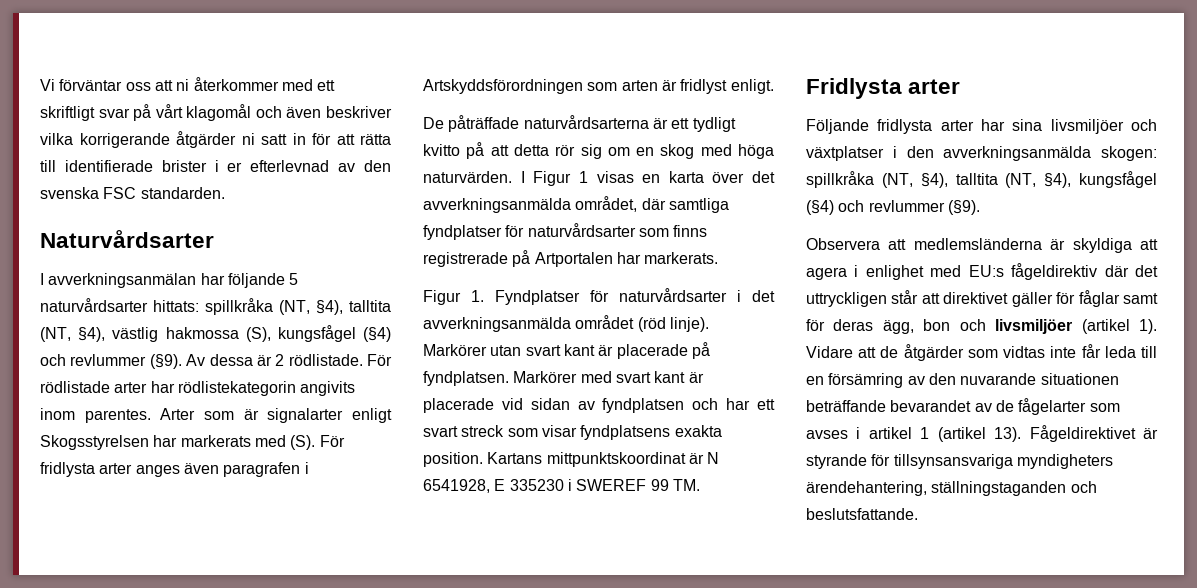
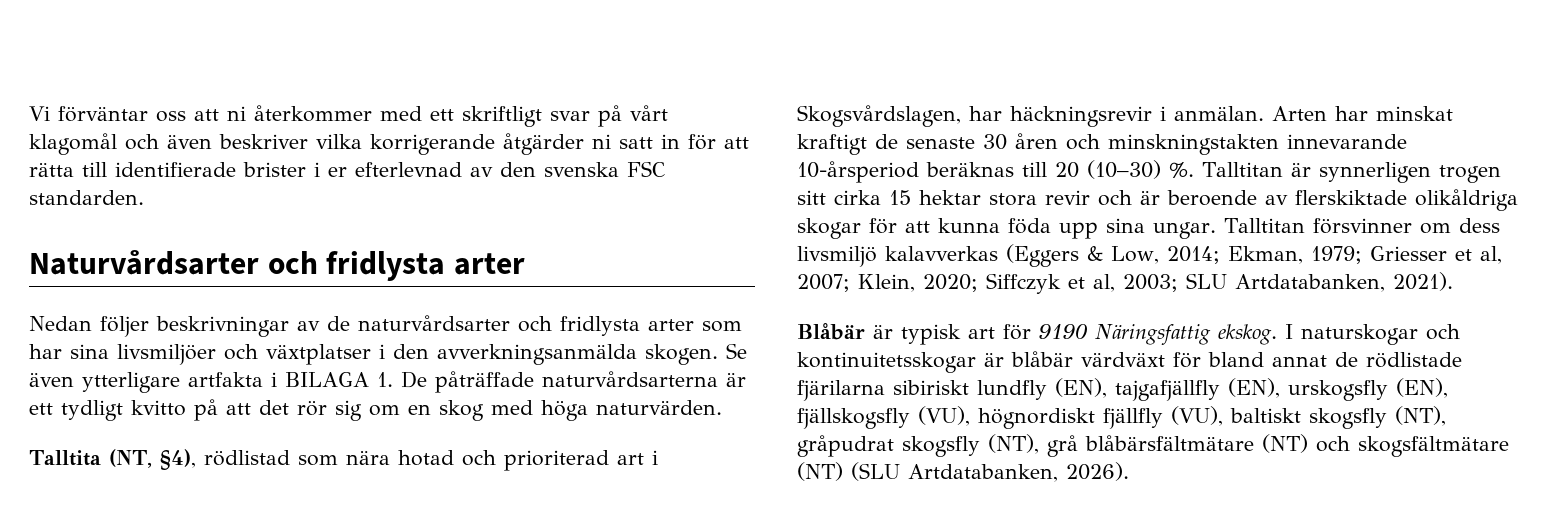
[40,273,299,288] [40,298,391,315] [40,325,392,342] [40,354,392,369] [40,381,356,396] [40,408,393,423] [40,435,345,450] [40,462,309,477] [423,79,774,94] // I avverkningsanmälan har följande 5 naturvårdsarter hittats: spillkråka (NT, §4), talltita (NT, §4), västlig hakmossa (S), kungsfågel (§4) och revlummer (§9). Av dessa är 2 rödlistade. För rödlistade arter har rödlistekategorin angivits inom parentes. Arter som är signalarter enligt Skogsstyrelsen har markerats med (S). För fridlysta arter anges även paragrafen i Artskyddsförordningen som arten är fridlyst enligt. // -> [267,251,525,281] [29,315,742,337] [29,343,747,365] [29,372,393,393] och fridlysta arter // Nedan följer beskrivningar av de naturvårdsarter och fridlysta arter som har sina livsmiljöer och växtplatser i den avverkningsanmälda skogen. Se även ytterligare artfakta i BILAGA 1.
[513,144,549,156] detta -> [259,400,289,415] det
[520,171,775,186] [423,196,729,213] [423,223,708,240] [423,250,719,267] [423,288,775,305] [423,315,709,332] [423,342,710,359] [423,371,704,386] [423,398,775,413] [423,425,722,440] [423,452,720,467] [423,479,700,493] [806,78,961,99] [806,119,1157,134] [806,146,1157,161] [806,171,1157,188] [806,200,980,215] [806,238,1158,253] [806,263,1158,280] [806,290,1158,307] [806,319,1157,334] [806,344,1157,361] [806,373,1119,388] [806,398,1120,415] [806,425,1158,442] [806,454,1113,469] [806,481,1097,496] [806,508,918,520] I Figur 1 visas en karta över det avverkningsanmälda området, där samtliga fyndplatser för naturvårdsarter som finns registrerade på Artportalen har markerats. // Figur 1. Fyndplatser för naturvårdsarter i det avverkningsanmälda området (röd linje). Markörer utan svart kant är placerade på fyndplatsen. Markörer med svart kant är placerade vid sidan av fyndplatsen och har ett svart streck som visar fyndplatsens exakta position. Kartans mittpunktskoordinat är N 6541928, E 335230 i SWEREF 99 TM. // Fridlysta arter // Följande fridlysta arter har sina livsmiljöer och växtplatser i den avverkningsanmälda skogen: spillkråka (NT, §4), talltita (NT, §4), kungsfågel (§4) och revlummer (§9). // Observera att medlemsländerna är skyldiga att agera i enlighet med EU:s fågeldirektiv där det uttryckligen står att direktivet gäller för fåglar samt för deras ägg, bon och livsmiljöer (artikel 1). Vidare att de åtgärder som vidtas inte får leda till en försämring av den nuvarande situationen beträffande bevarandet av de fågelarter som avses i artikel 1 (artikel 13). Fågeldirektivet är styrande för tillsynsansvariga myndigheters ärendehantering, ställningstaganden och beslutsfattande. -> [29,449,658,471] [797,105,1453,127] [797,133,1407,155] [797,160,1501,183] [797,189,1518,211] [797,218,1500,239] [797,244,1502,267] [797,272,1453,294] [797,323,1460,345] [797,351,1462,373] [797,378,1448,401] [797,406,1446,429] [797,434,1509,457] [797,462,1129,482] // Talltita (NT, §4), rödlistad som nära hotad och prioriterad art i Skogsvårdslagen, har häckningsrevir i anmälan. Arten har minskat kraftigt de senaste 30 åren och minskningstakten innevarande 10-årsperiod beräknas till 20 (10–30) %. Talltitan är synnerligen trogen sitt cirka 15 hektar stora revir och är beroende av flerskiktade olikåldriga skogar för att kunna föda upp sina ungar. Talltitan försvinner om dess livsmiljö kalavverkas (Eggers & Low, 2014; Ekman, 1979; Griesser et al, 2007; Klein, 2020; Siffczyk et al, 2003; SLU Artdatabanken, 2021). // Blåbär är typisk art för 9190 Näringsfattig ekskog. I naturskogar och kontinuitetsskogar är blåbär värdväxt för bland annat de rödlistade fjärilarna sibiriskt lundfly (EN), tajgafjällfly (EN), urskogsfly (EN), fjällskogsfly (VU), högnordiskt fjällfly (VU), baltiskt skogsfly (NT), gråpudrat skogsfly (NT), grå blåbärsfältmätare (NT) och skogsfältmätare (NT) (SLU Artdatabanken, 2026).

